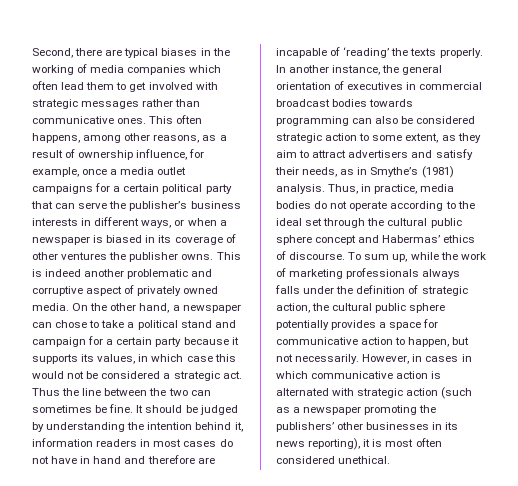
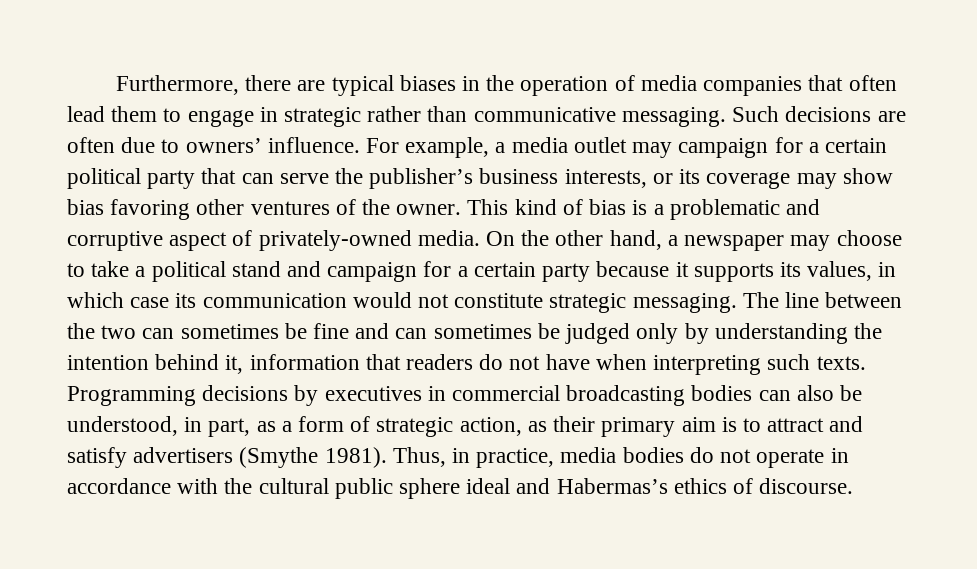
[32,48,73,58] Second, -> [116,75,240,95] Furthermore,
[32,65,74,75] working -> [520,76,609,96] operation
[189,65,222,73] which -> [808,75,844,91] that
[129,82,218,92] [32,99,201,109] [32,115,203,124] [32,133,227,143] [32,149,205,160] [32,167,108,177] get involved with strategic messages rather than communicative ones. This often happens, among other reasons, as a result of ownership influence, for example, once -> [187,106,906,127] [67,137,490,158] engage in strategic rather than communicative messaging. Such decisions are often due to owners’ influence. For example,
[32,184,93,194] campaigns -> [632,138,769,158] may campaign
[32,217,227,228] [32,234,236,245] [32,252,241,262] [32,269,125,277] interests in different ways, or when a newspaper is biased in its coverage of other ventures the publisher owns. This is indeed another -> [564,168,893,189] [67,199,664,220] interests, or its coverage may show bias favoring other ventures of the owner. This kind of bias is a
[137,286,219,296] privately owned -> [258,230,412,251] privately-owned
[32,320,88,328] can chose -> [790,230,902,251] may choose
[214,354,236,362] [32,371,242,381] [32,388,80,396] this would not be considered a strategic act. Thus the -> [175,292,779,313] its communication would not constitute strategic messaging. The
[109,404,183,413] fine. It should -> [313,323,532,339] fine and can sometimes
(238, 410) none -> [636,323,679,344] only
[96,439,233,447] [32,455,215,464] [276,47,483,58] [276,65,443,75] [276,81,483,90] [276,99,414,107] [276,116,476,126] [276,133,481,143] [276,150,297,158] readers in most cases do not have in hand and therefore are incapable of ‘reading’ the texts properly. In another instance, the general orientation of executives in commercial broadcast bodies towards programming can also be considered strategic action to some extent, as they aim -> [365,354,866,375] [67,385,863,406] [67,416,737,437] that readers do not have when interpreting such texts. Programming decisions by executives in commercial broadcasting bodies can also be understood, in part, as a form of strategic action, as their primary aim is
[348,150,409,158] advertisers -> (825, 425) none
[275,166,454,178] [276,184,325,194] their needs, as in Smythe’s (1981) analysis. -> [133,447,387,468] advertisers (Smythe 1981).
[390,201,475,211] [276,218,462,228] [276,235,476,245] [276,251,486,262] [276,268,461,279] [275,285,468,296] [276,303,446,313] [276,319,439,330] [276,337,470,347] [276,354,472,364] [276,371,442,379] [276,387,473,399] [276,405,437,415] [276,422,459,432] [276,438,442,450] [276,456,391,464] according to the ideal set through the cultural public sphere concept and Habermas’ ethics of discourse. To sum up, while the work of marketing professionals always falls under the definition of strategic action, the cultural public sphere potentially provides a space for communicative action to happen, but not necessarily. However, in cases in which communicative action is alternated with strategic action (such as a newspaper promoting the publishers’ other businesses in its news reporting), it is most often considered unethical. -> [830,448,849,463] [67,478,854,499] in accordance with the cultural public sphere ideal and Habermas’s ethics of discourse.

